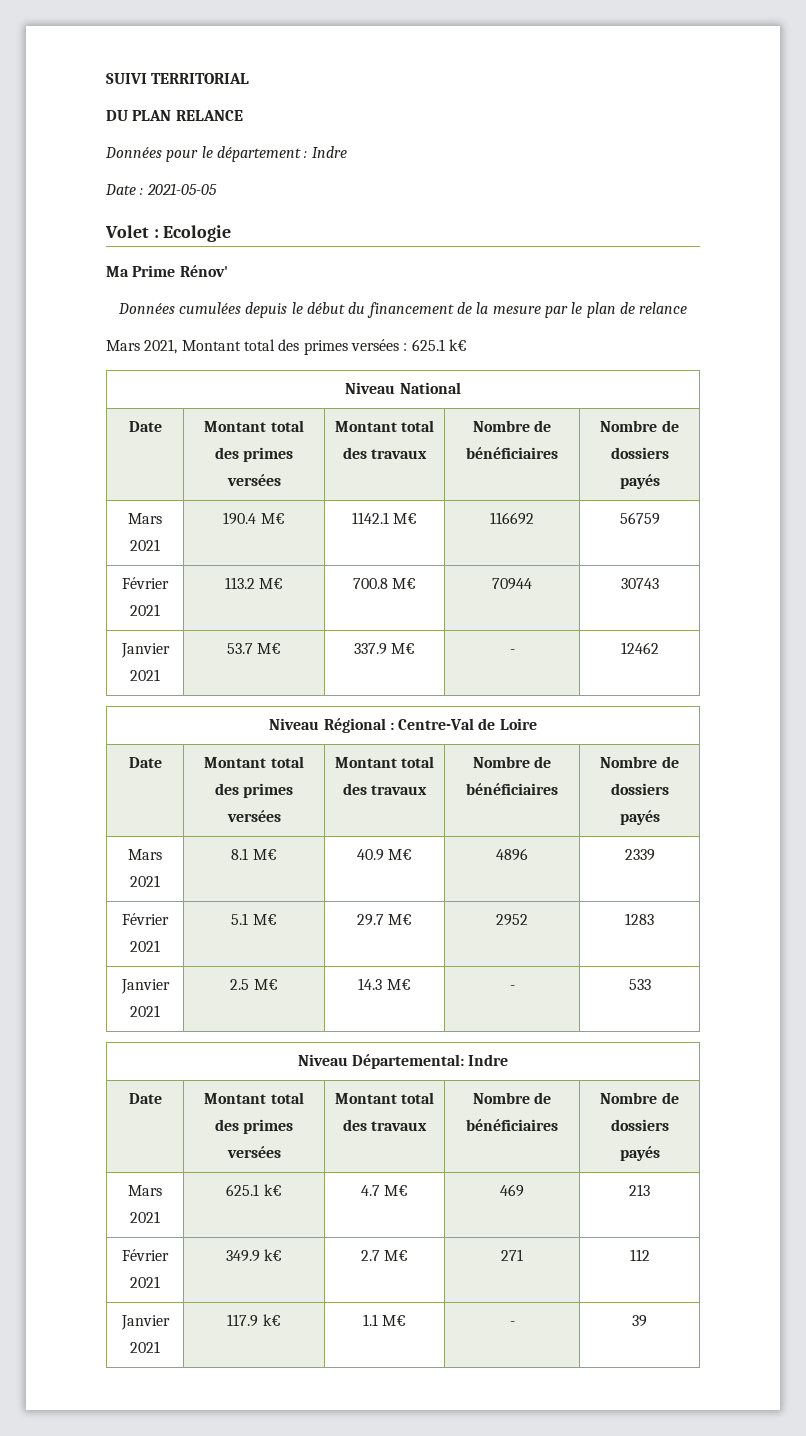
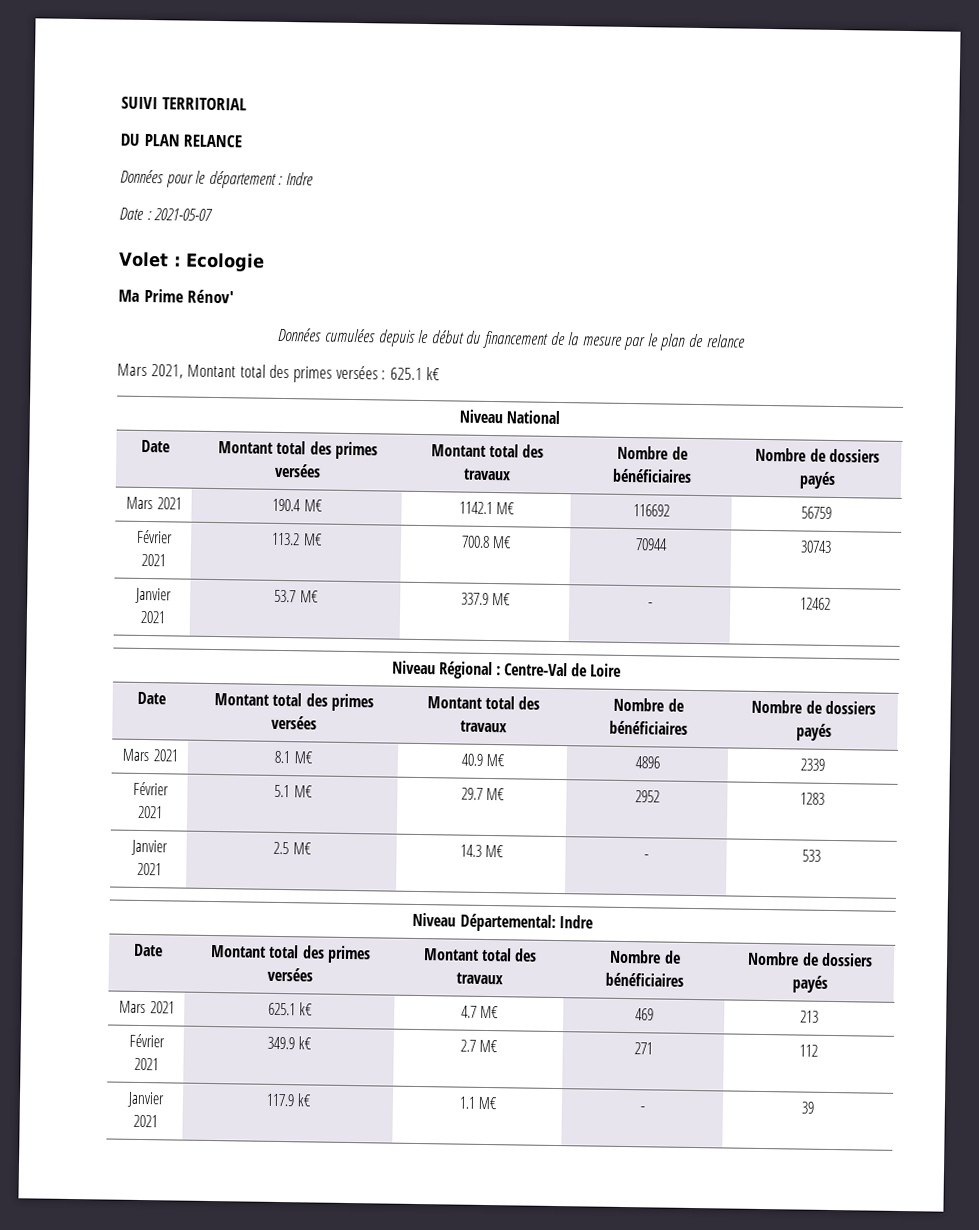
[146,183,217,195] 2021-05-05 -> [153,208,214,221] 2021-05-07

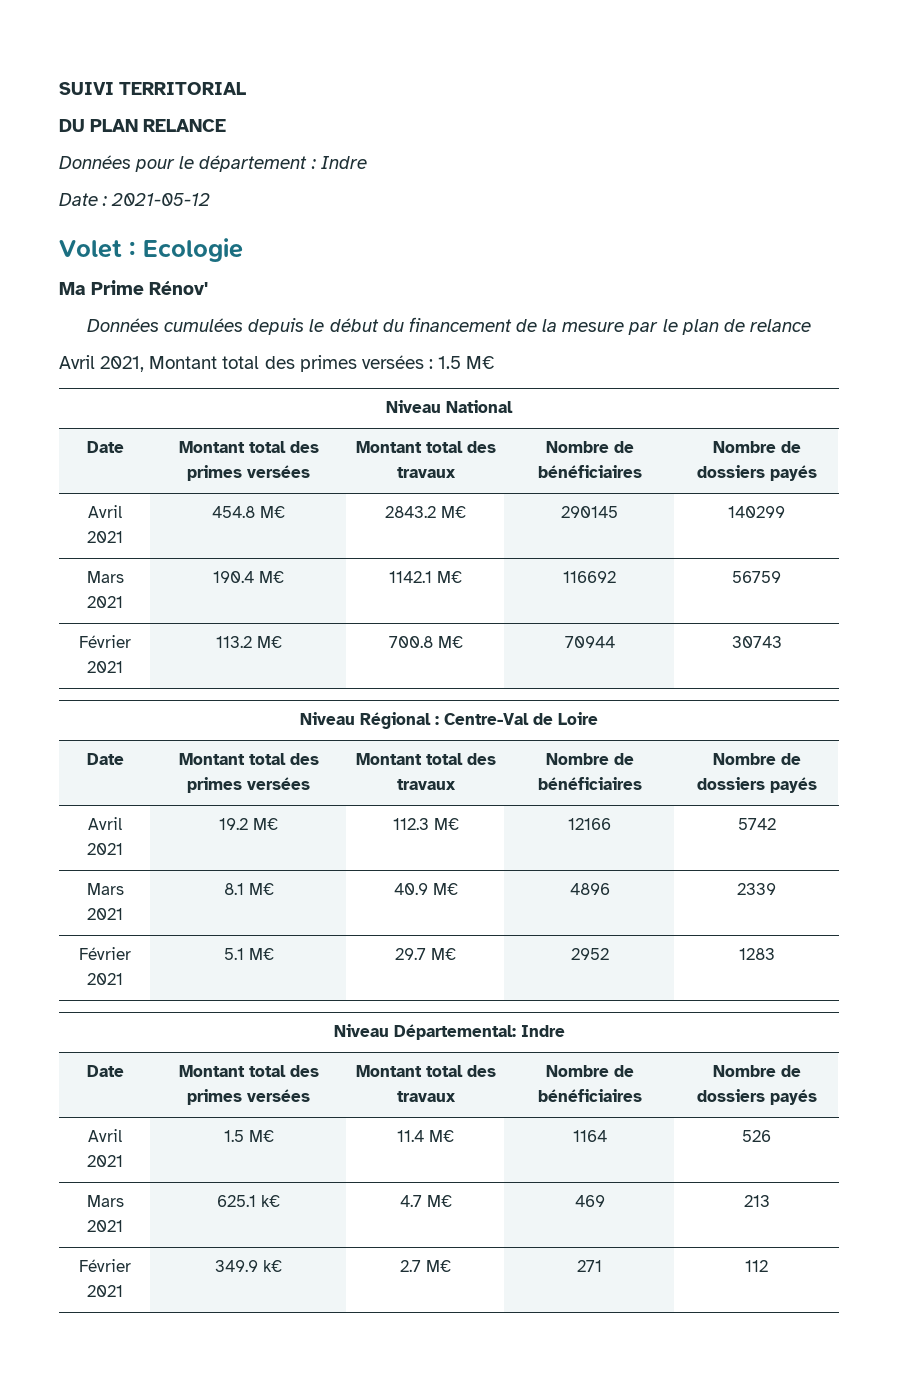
[153,208,214,221] 2021-05-07 -> [111,193,211,206] 2021-05-12
[117,363,147,377] Mars -> [59,355,95,369] Avril
[389,367,441,381] 625.1 k€ -> [438,356,496,369] 1.5 M€
(836, 480) none -> [88,505,122,518] [87,531,123,543] [212,506,285,518] [384,506,466,518] [561,506,618,518] [728,506,785,518] // Avril 2021 | 454.8 M€ | 2843.2 M€ | 290145 | 140299
[134,587,172,604] [139,610,166,624] [274,589,319,603] [460,592,512,606] [648,602,653,608] [800,597,831,610] // Janvier 2021 | 53.7 M€ | 337.9 M€ | - | 12462 -> (782, 642) none
(832, 732) none -> [88,817,122,830] [87,843,123,855] [219,818,278,830] [392,818,459,830] [568,818,611,830] [737,818,776,830] // Avril 2021 | 19.2 M€ | 112.3 M€ | 12166 | 5742
[130,839,168,856] [136,862,162,876] [273,841,312,855] [459,844,505,858] [644,854,649,860] [802,849,821,862] // Janvier 2021 | 2.5 M€ | 14.3 M€ | - | 533 -> (775, 954) none
(828, 984) none -> [88,1129,122,1142] [87,1155,123,1167] [223,1130,274,1142] [396,1130,454,1142] [572,1130,607,1142] [742,1130,771,1142] // Avril 2021 | 1.5 M€ | 11.4 M€ | 1164 | 526
[126,1091,165,1108] [132,1114,158,1128] [265,1093,313,1107] [458,1096,499,1110] [640,1106,645,1112] [801,1101,814,1114] // Janvier 2021 | 117.9 k€ | 1.1 M€ | - | 39 -> (768, 1266) none

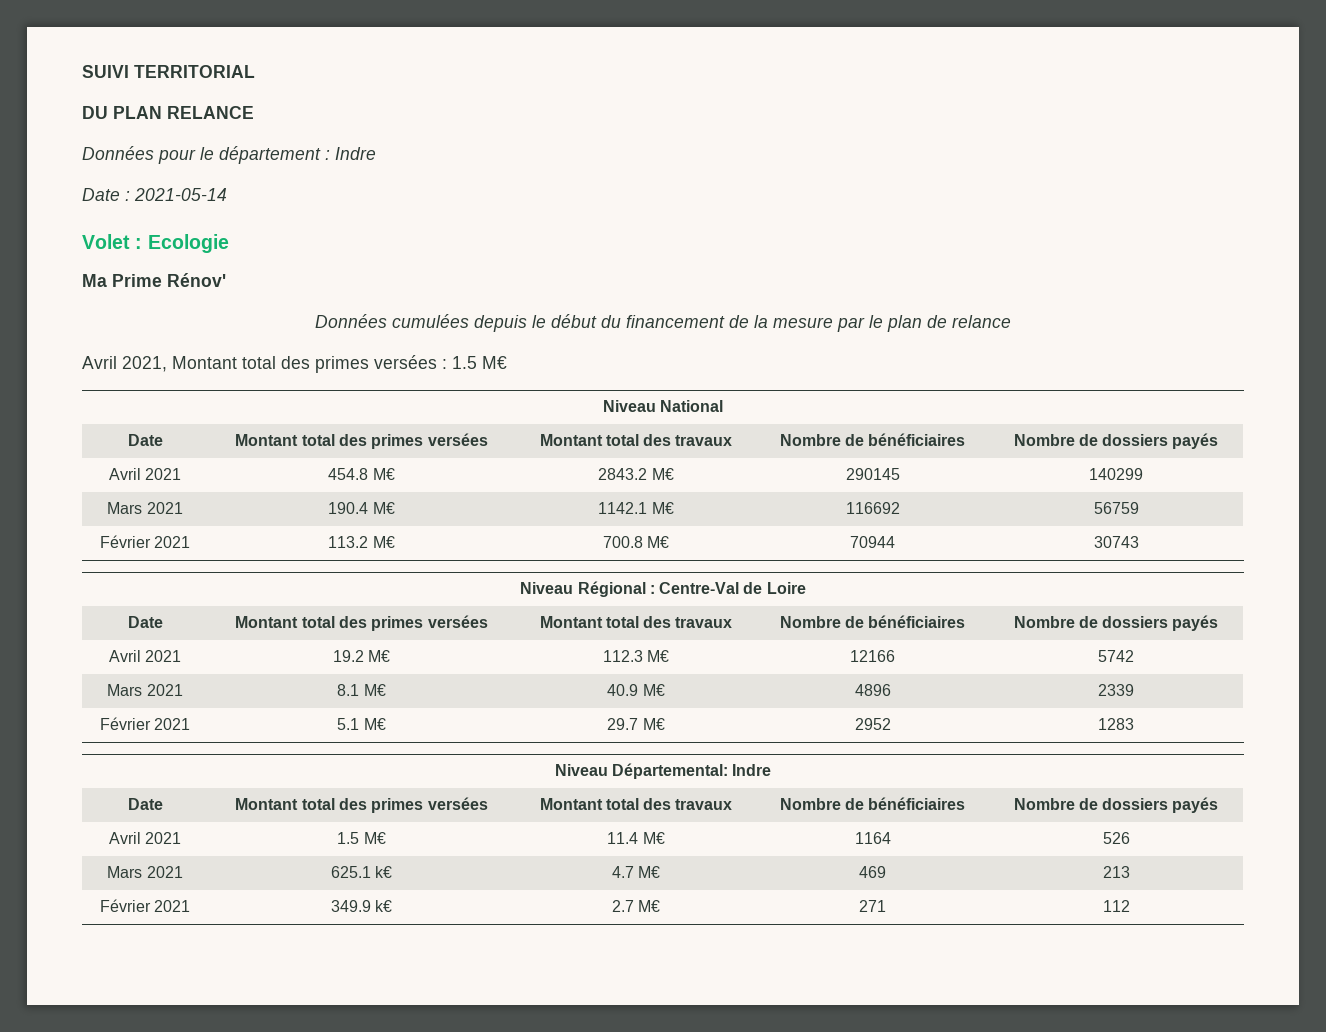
[111,193,211,206] 2021-05-12 -> [134,188,227,201] 2021-05-14

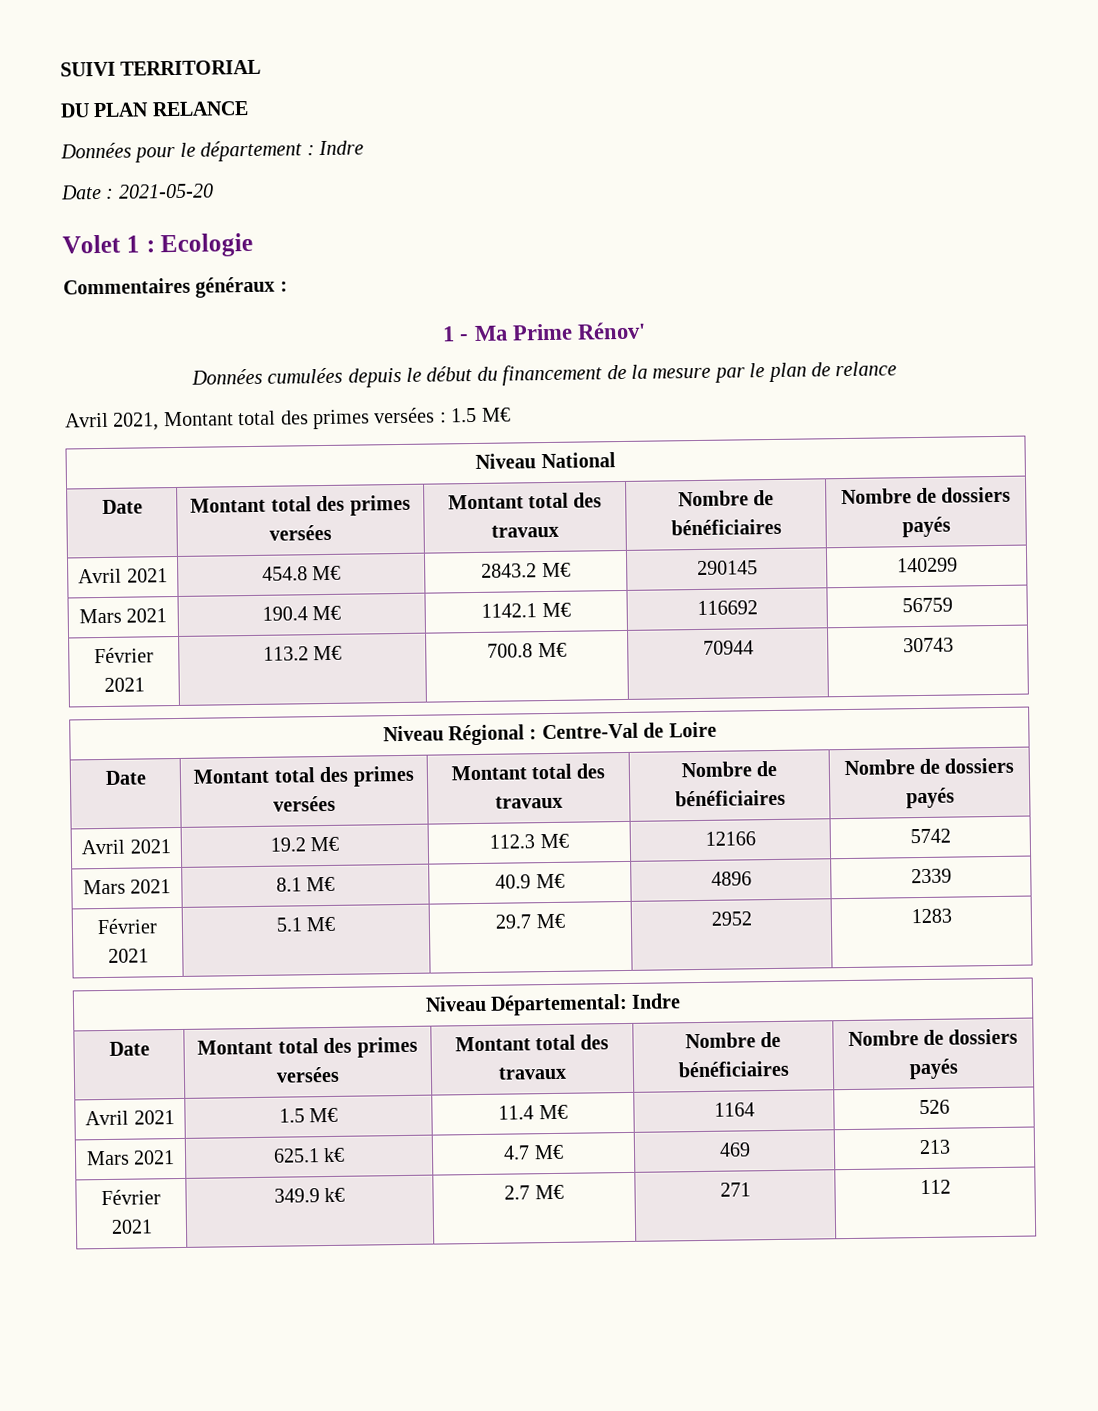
[134,188,227,201] 2021-05-14 -> [117,183,214,199] 2021-05-20
(130, 241) none -> [125,235,140,253] 1
(229, 243) none -> [63,276,288,298] [442,326,470,342] Commentaires généraux : // 1 -

